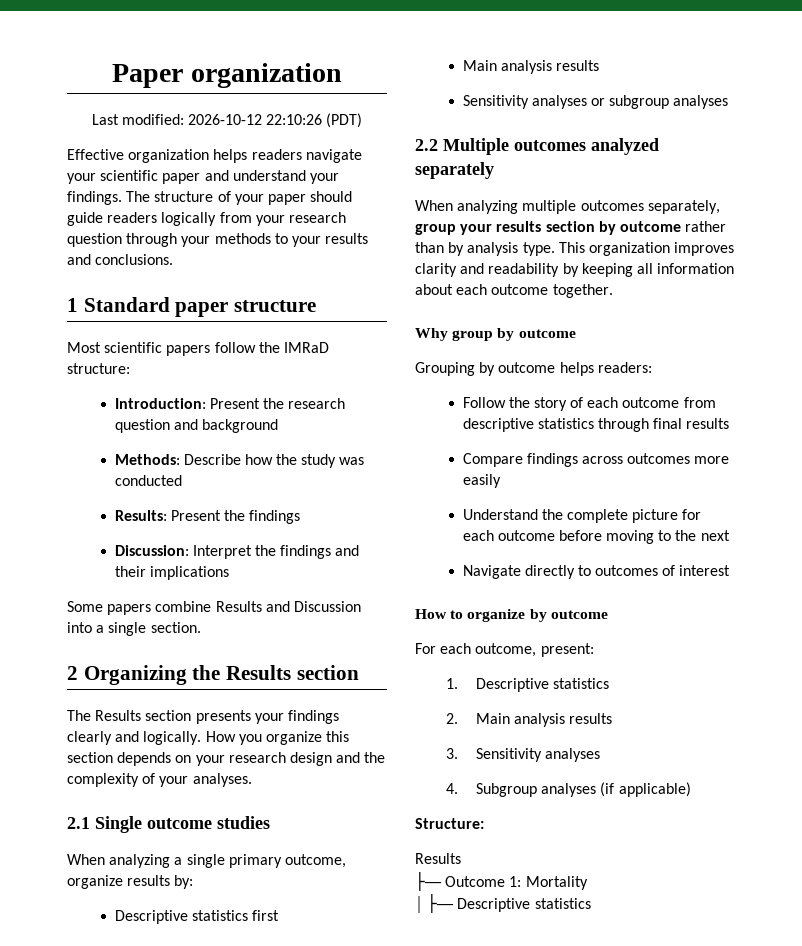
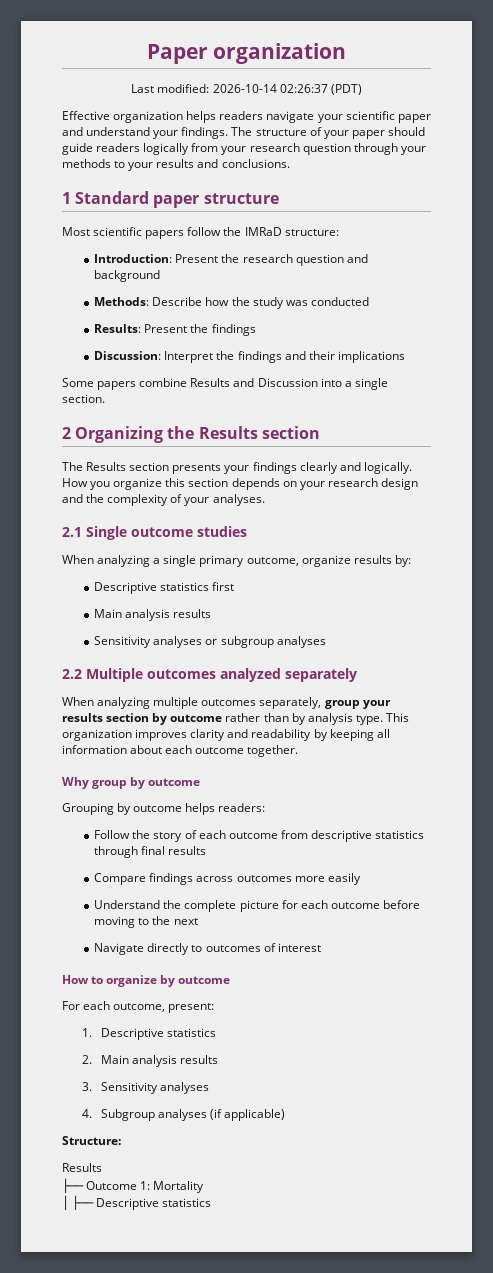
[188,114,323,125] 2026-10-12 22:10:26 -> [212,84,328,93] 2026-10-14 02:26:37

